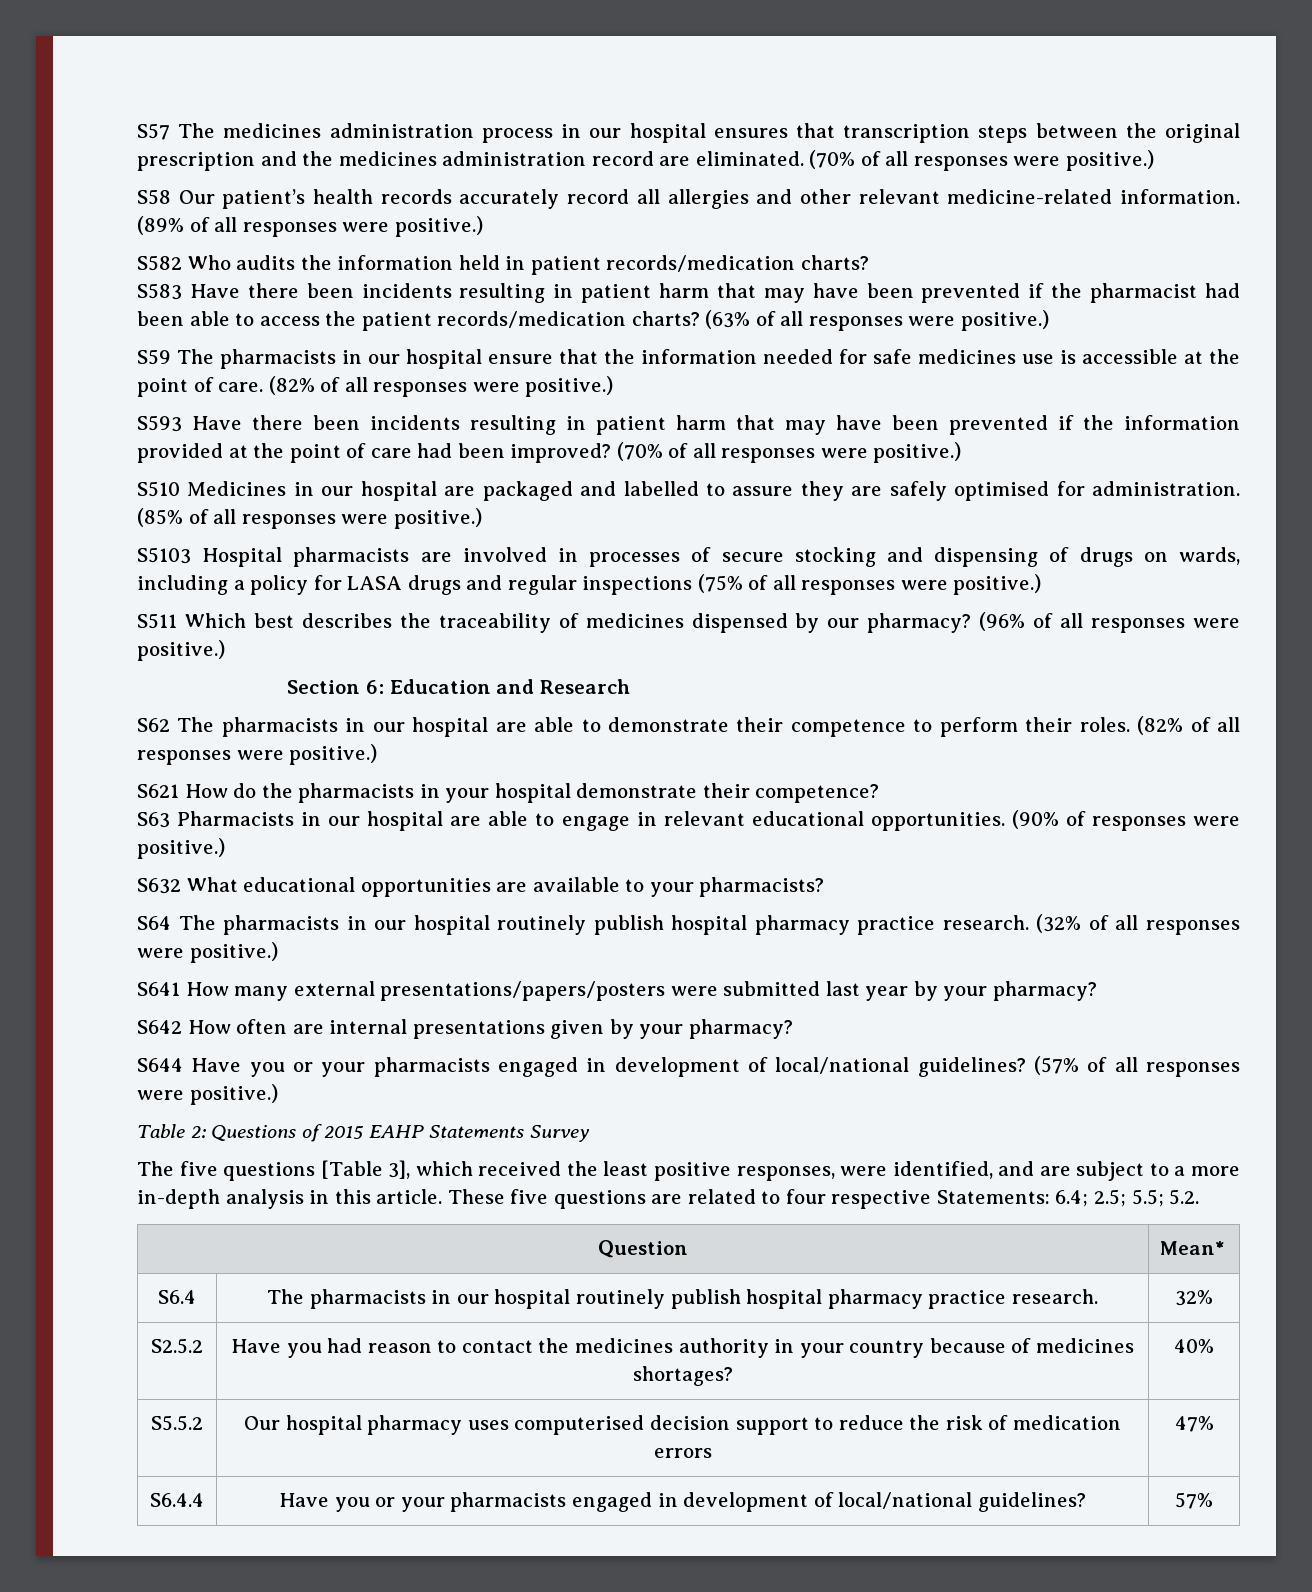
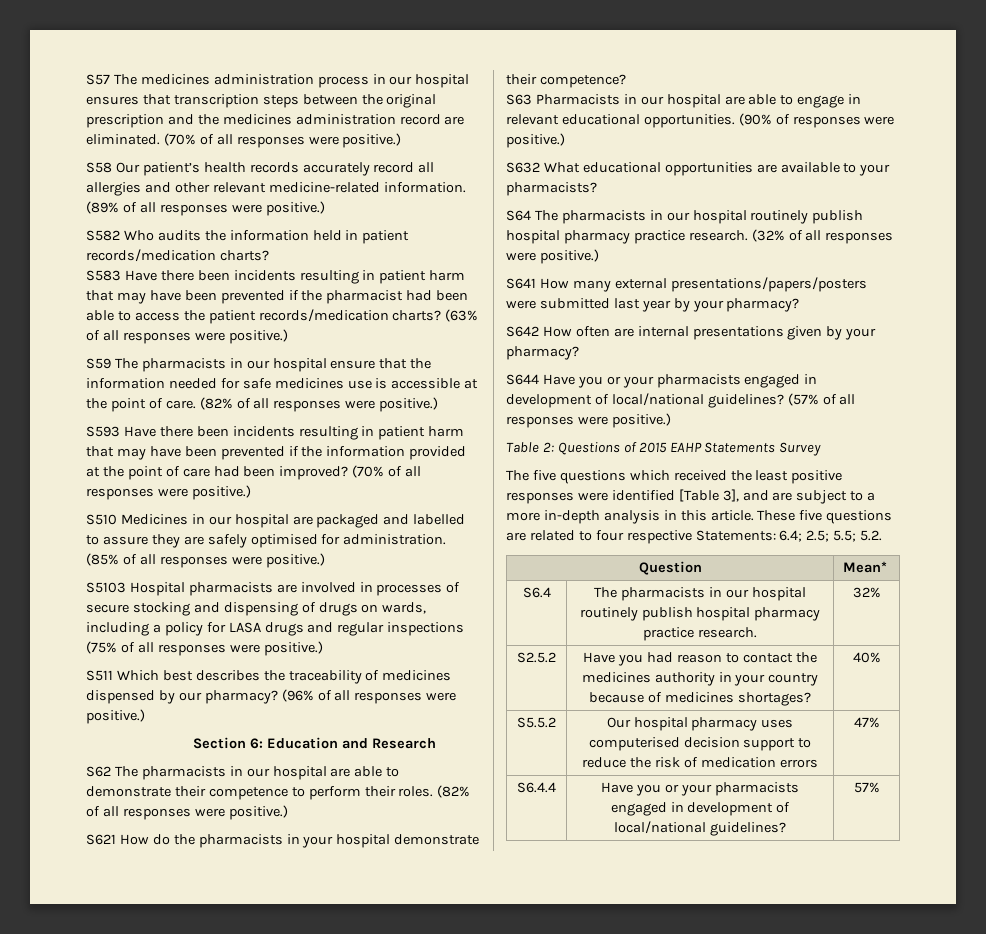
[320,1160,411,1179] [Table 3], -> (626, 477) none
[736,1161,993,1181] responses, were identified, -> [506,489,739,504] responses were identified [Table 3],

